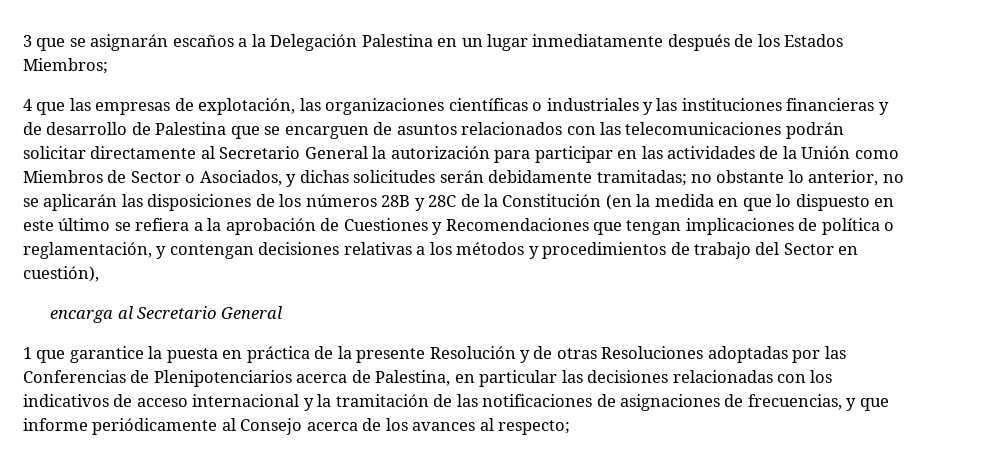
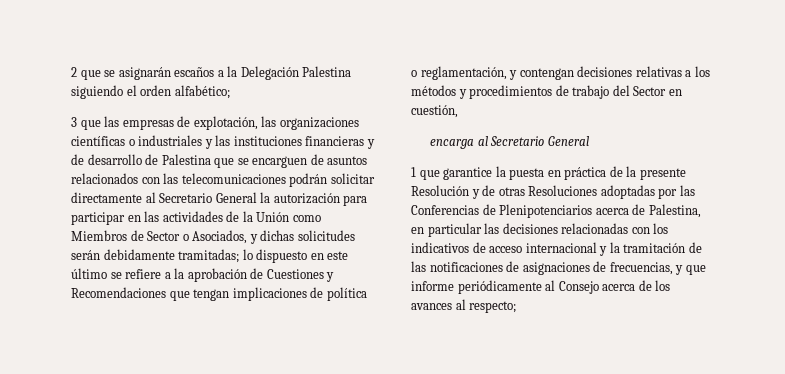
[23,35,32,47] 3 -> [71,67,77,77] 2
[437,34,844,51] [23,58,108,74] [23,99,32,111] en un lugar inmediatamente después de los Estados Miembros; // 4 -> [71,85,230,99] [71,117,77,127] siguiendo el orden alfabético; // 3
[691,170,904,186] [23,194,772,211] no obstante lo anterior, no se aplicarán las disposiciones de los números 28B y 28C de la Constitución (en la medida en que -> (240, 256) none
[135,218,190,231] refiera -> [125,269,162,279] refiere
[23,266,99,282] cuestión), -> [411,105,458,118] cuestión,

